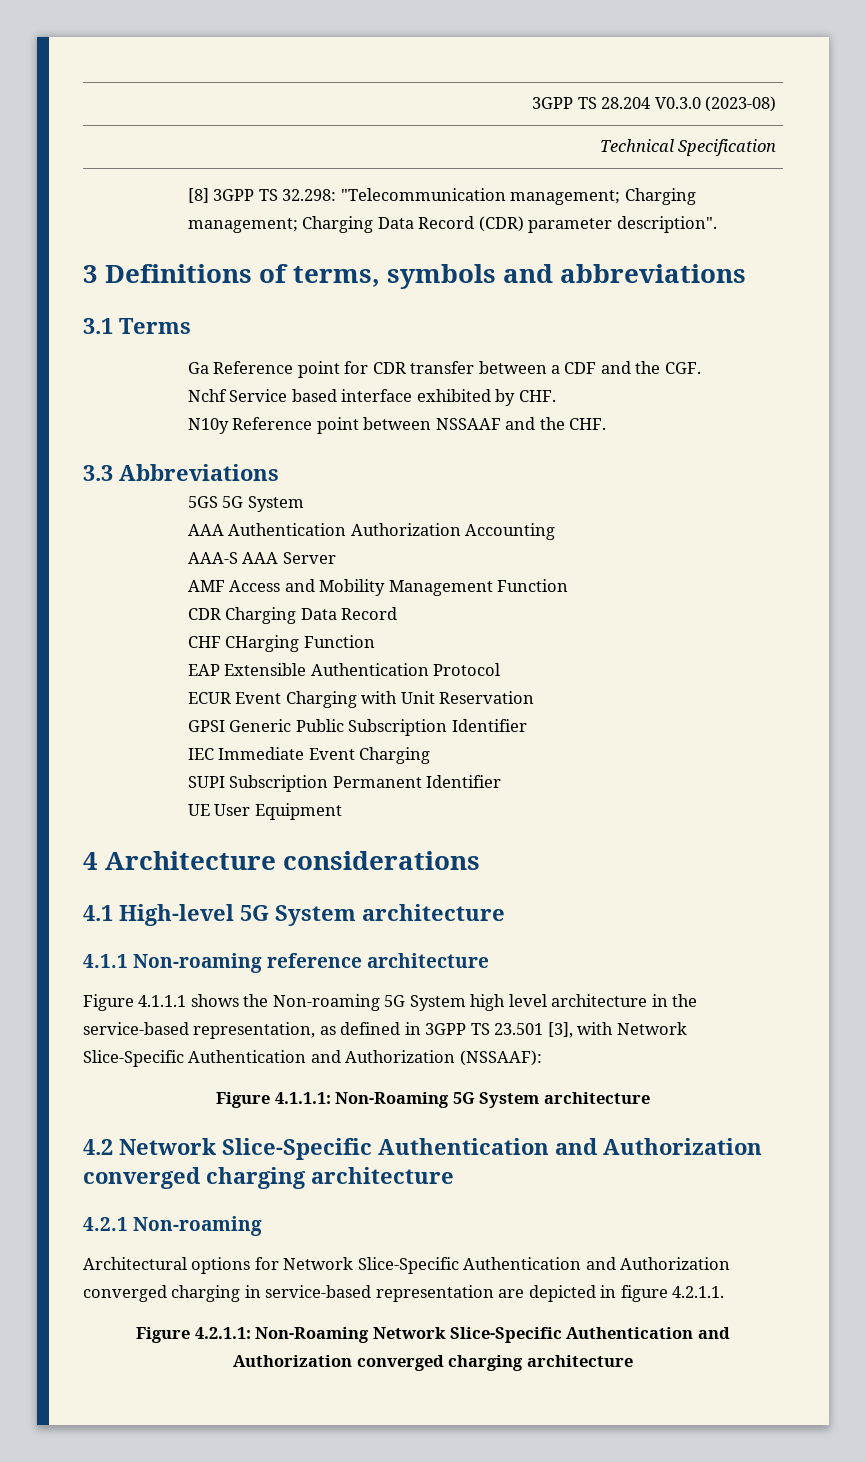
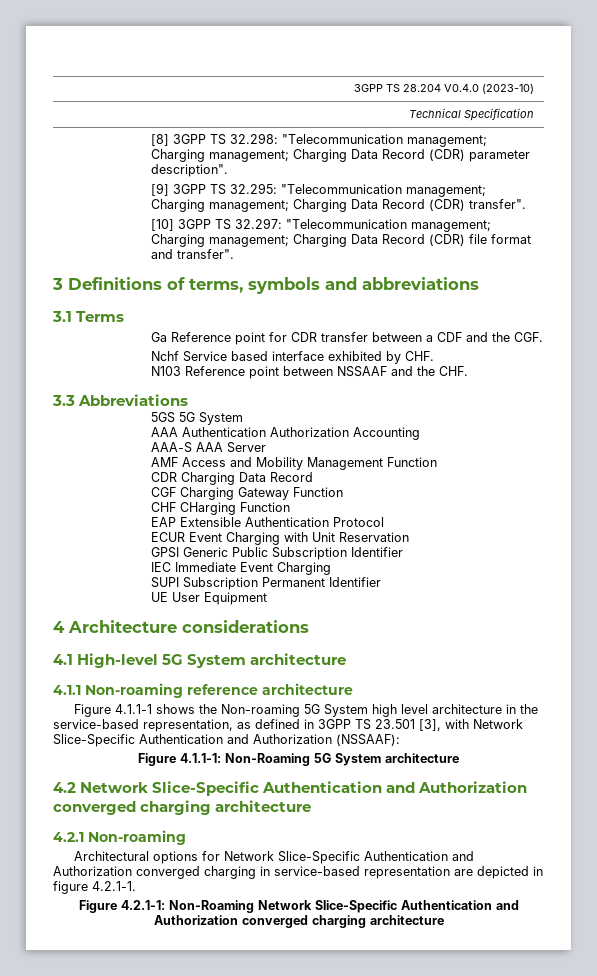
[654,96,777,112] V0.3.0 (2023-08) -> [444,84,535,94] V0.4.0 (2023-10)
(717, 224) none -> [151,183,487,197] [151,199,527,212] [151,218,492,232] [151,234,532,247] [151,249,235,259] // [9] 3GPP TS 32.295: "Telecommunication management; Charging management; Charging Data Record (CDR) transfer". // [10] 3GPP TS 32.297: "Telecommunication management; Charging management; Charging Data Record (CDR) file format and transfer".
[187,418,229,434] N10y -> [151,366,182,376] N103
(398, 613) none -> [151,487,344,500] // CGF Charging Gateway Function
[138,995,187,1007] 4.1.1.1 -> [115,704,153,714] 4.1.1-1
[274,1092,331,1104] 4.1.1.1: -> [180,753,221,763] 4.1.1-1:
[672,1286,725,1298] [136,1327,251,1343] 4.2.1.1. // Figure 4.2.1.1: -> [92,881,136,891] [78,900,165,913] 4.2.1-1. // Figure 4.2.1-1:

